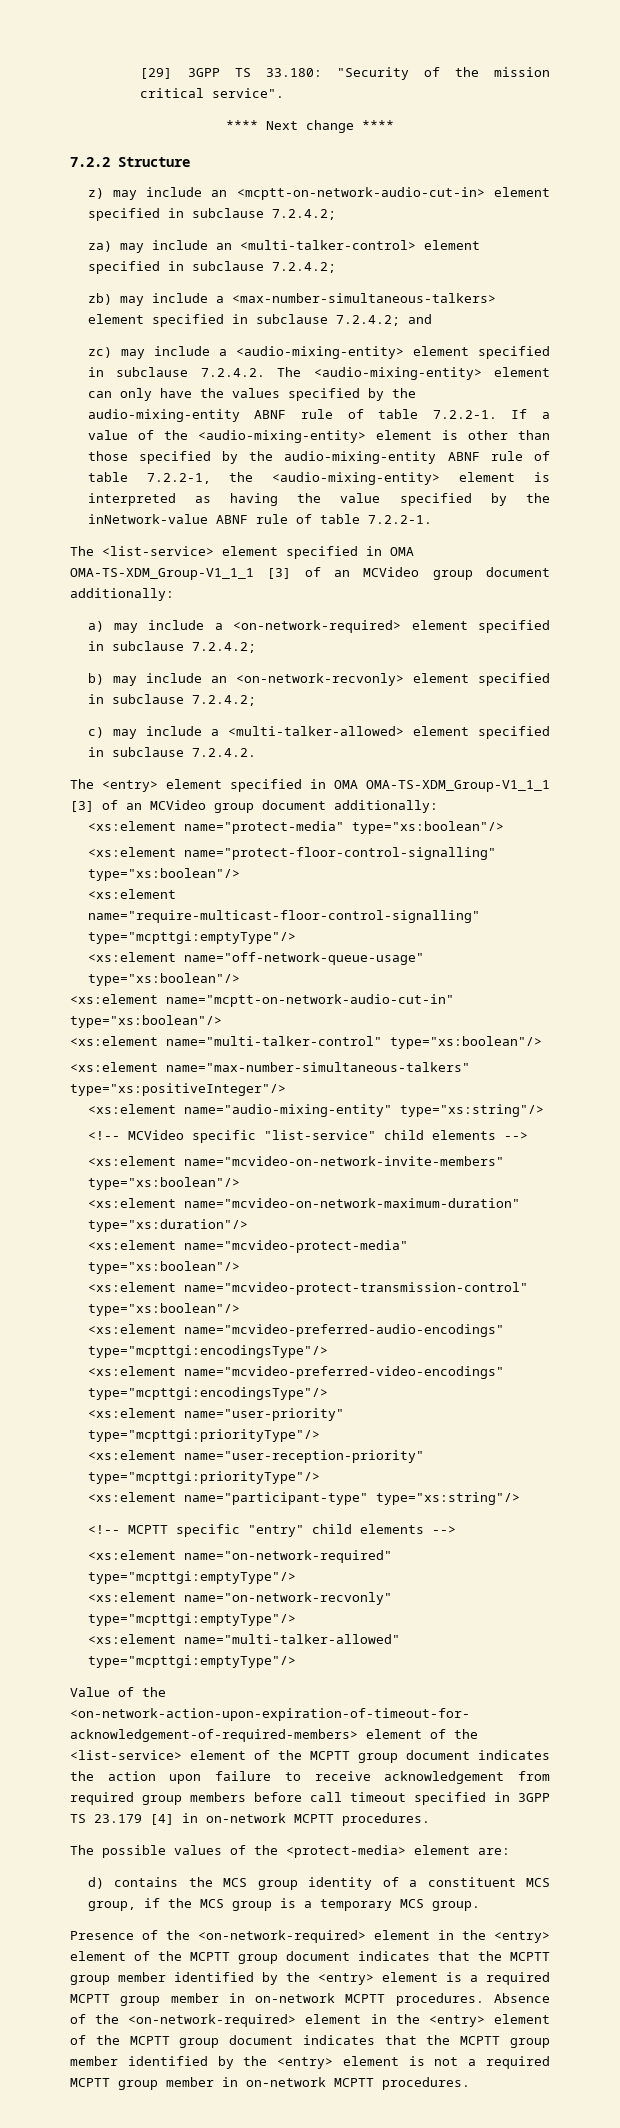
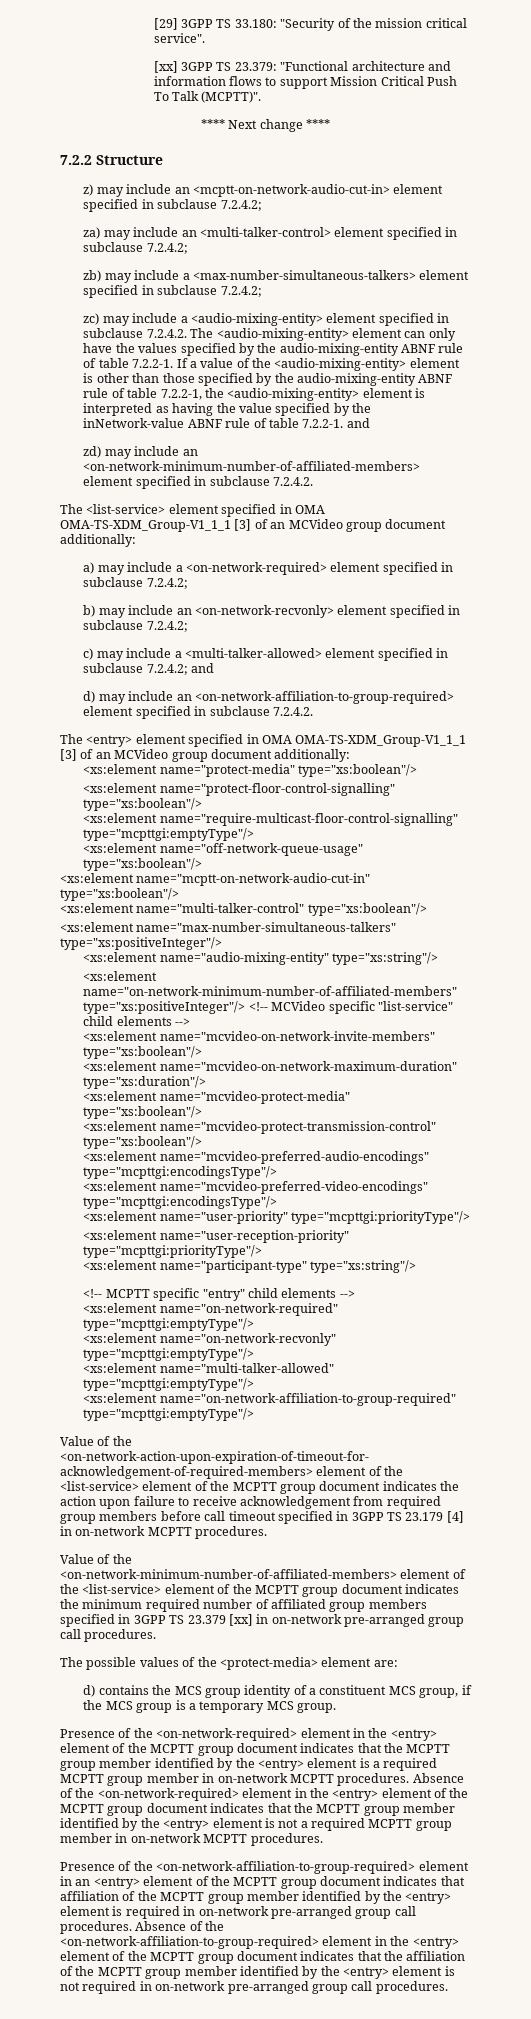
(285, 93) none -> [153,61,451,73] [153,76,457,89] [153,91,262,103] // [xx] 3GPP TS 23.379: "Functional architecture and information flows to support Mission Critical Push To Talk (MCPTT)".
[407,314,432,324] and -> (262, 291) none
(432, 519) none -> [346,418,370,428] [83,446,198,459] [83,461,421,471] [83,476,313,489] and // zd) may include an <on-network-minimum-number-of-affiliated-members> element specified in subclause 7.2.4.2.
(184, 752) none -> [146,663,215,675] [83,691,454,704] [83,706,270,719] 7.2.4.2; and // d) may include an <on-network-affiliation-to-group-required> element specified in subclause
(544, 1110) none -> [83,971,158,981] [83,986,458,996] [83,1001,246,1014] <xs:element name="on-network-minimum-number-of-affiliated-members" type="xs:positiveInteger"/>
(296, 1661) none -> [83,1393,456,1406] [83,1408,255,1421] // <xs:element name="on-network-affiliation-to-group-required" type="mcpttgi:emptyType"/>
(430, 1819) none -> [60,1554,132,1564] [60,1569,466,1579] [60,1584,459,1597] [60,1599,427,1612] [60,1614,465,1627] [60,1629,157,1642] // Value of the <on-network-minimum-number-of-affiliated-members> element of the <list-service> element of the MCPTT group document indicates the minimum required number of affiliated group members specified in 3GPP TS 23.379 [xx] in on-network pre-arranged group call procedures.
(470, 2083) none -> [60,1861,469,1874] [60,1876,465,1889] [60,1891,452,1904] [60,1906,416,1919] [60,1921,225,1934] [60,1936,459,1949] [60,1951,466,1964] [60,1966,455,1979] [60,1981,448,1994] // Presence of the <on-network-affiliation-to-group-required> element in an <entry> element of the MCPTT group document indicates that affiliation of the MCPTT group member identified by the <entry> element is required in on-network pre-arranged group call procedures. Absence of the <on-network-affiliation-to-group-required> element in the <entry> element of the MCPTT group document indicates that the affiliation of the MCPTT group member identified by the <entry> element is not required in on-network pre-arranged group call procedures.

